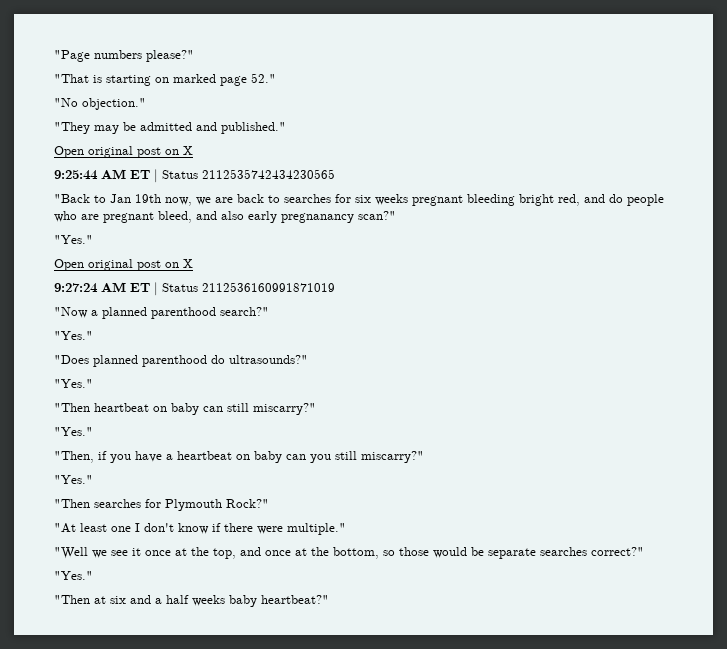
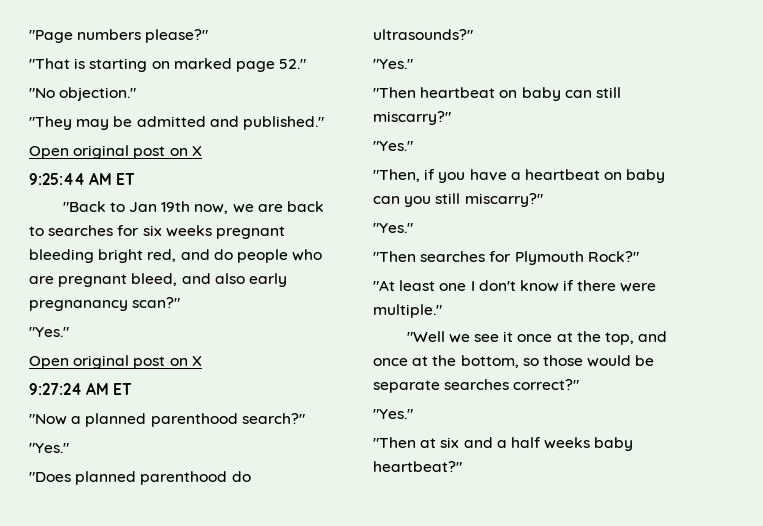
[154,169,335,183] | Status 2112535742434230565 -> (136, 179) none
[154,282,335,296] | Status 2112536160991871019 -> (133, 389) none

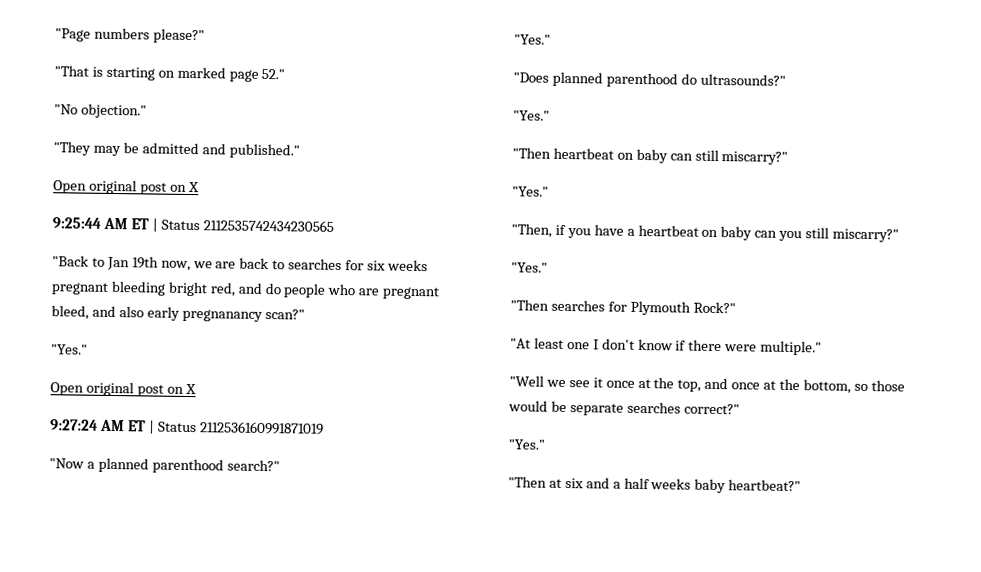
(136, 179) none -> [151,218,334,232] | Status 2112535742434230565
(133, 389) none -> [148,420,324,435] | Status 2112536160991871019

